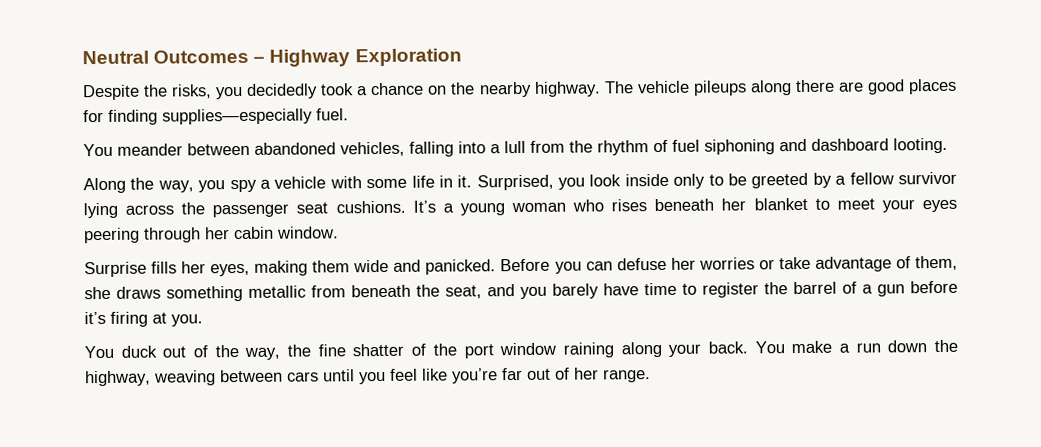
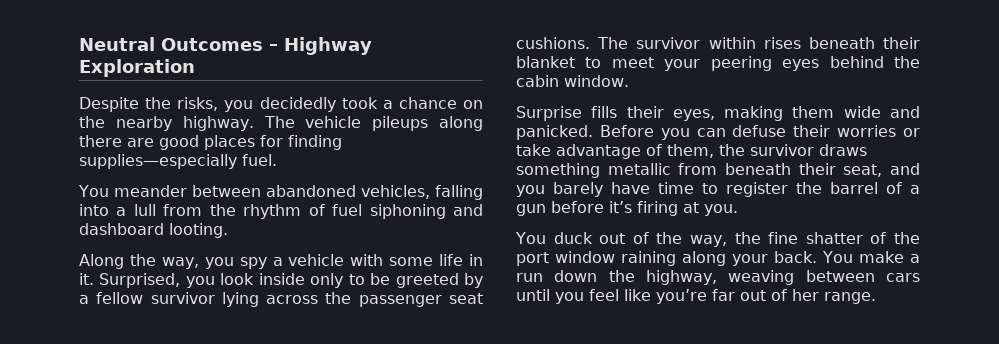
[412,199,605,216] It’s a young woman who -> [597,37,756,49] The survivor within
[721,198,747,211] her -> [883,37,920,49] their
[921,199,957,213] [84,227,230,244] eyes peering through her -> [710,56,920,71] peering eyes behind the
[181,261,207,274] her -> [626,106,664,118] their
[670,257,696,270] her -> [793,125,831,137] their
[84,286,111,300] she -> [719,144,814,156] the survivor
[416,284,440,297] the -> [798,163,836,175] their

